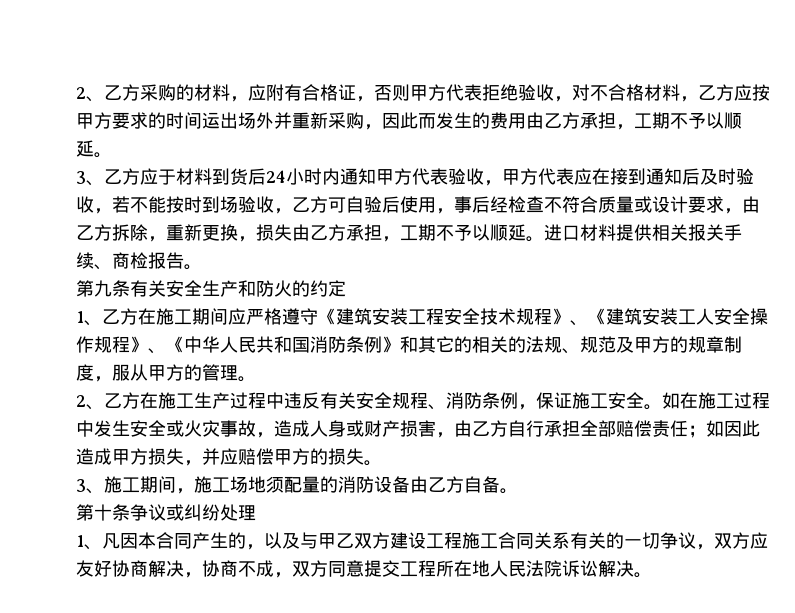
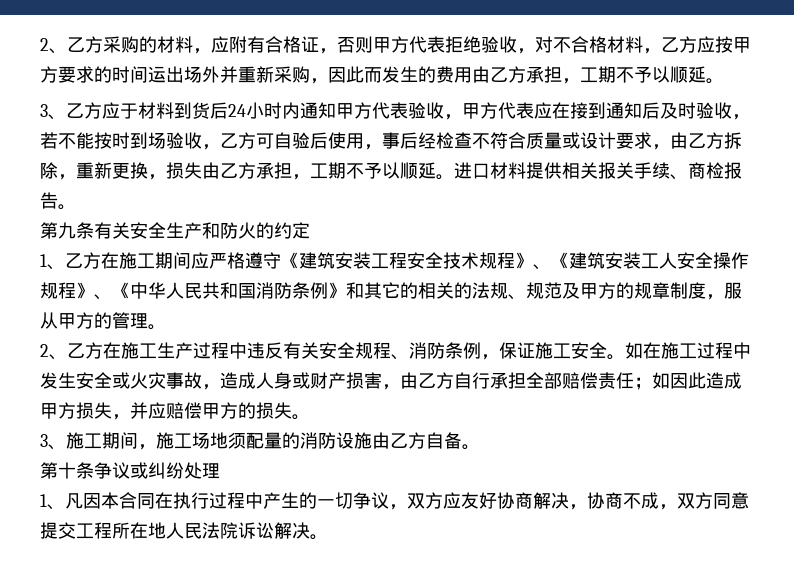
[392,476,410,493] 备 -> [354,432,372,449] 施
[192,532,606,550] 产生的，以及与甲乙双方建设工程施工合同关系有关 -> [155,492,299,509] 在执行过程中产生

